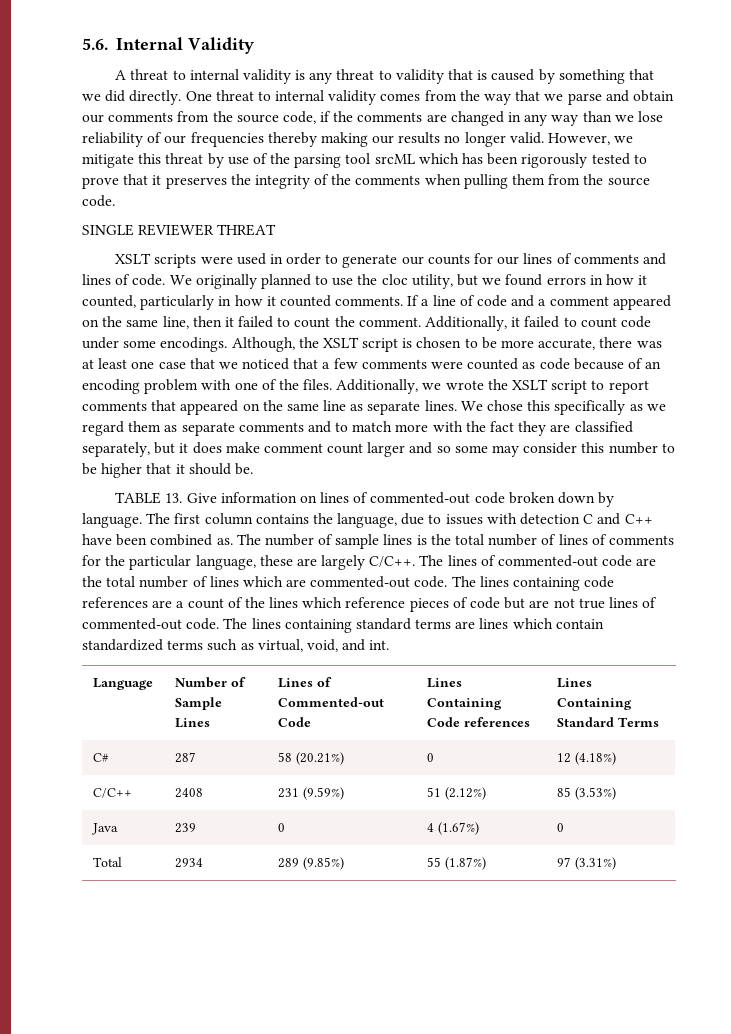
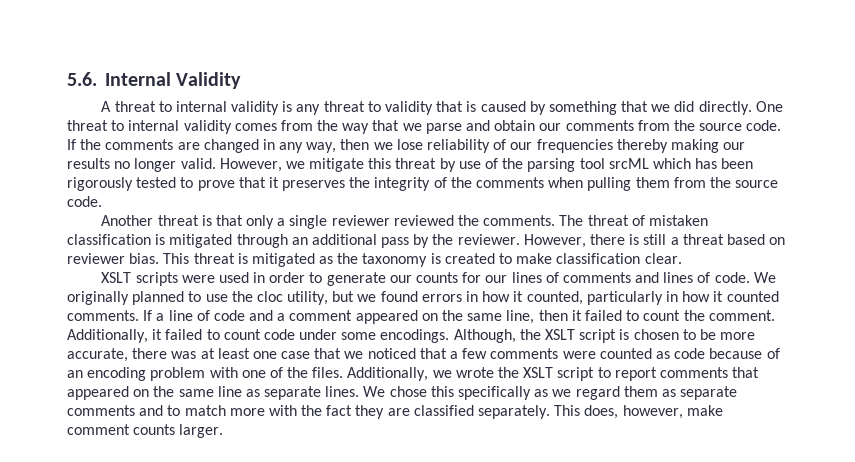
[282,111,332,124] code, if -> [746,120,782,131] [67,139,76,150] code. If
[551,111,612,126] way than -> [306,139,370,153] way, then
[82,224,277,236] SINGLE REVIEWER THREAT -> [101,215,708,229] [67,234,786,248] [67,253,682,267] Another threat is that only a single reviewer reviewed the comments. The threat of mistaken classification is mitigated through an additional pass by the reviewer. However, there is still a threat based on reviewer bias. This threat is mitigated as the taxonomy is created to make classification clear.
[82,442,675,457] [82,463,253,478] [115,492,615,507] [82,513,653,528] [82,534,674,549] [82,555,657,570] [82,576,615,591] [82,597,658,612] [82,618,604,633] [82,639,390,652] [92,678,153,690] [174,677,246,688] [174,697,222,710] [174,718,210,728] [277,677,332,688] [277,697,384,707] [277,717,311,727] [426,678,462,688] [426,698,502,710] [426,717,530,727] [556,678,592,688] [556,698,632,710] [556,717,659,727] [92,753,109,762] [174,752,196,763] [277,752,344,765] [426,753,434,762] [556,752,616,765] [92,788,132,798] [174,788,203,798] [277,787,344,800] [426,787,486,800] [556,787,616,800] [91,823,118,835] [174,823,196,833] [277,823,285,832] [426,822,479,835] [556,823,564,832] [92,857,122,867] [174,858,203,868] [277,857,344,870] [426,857,486,870] [556,857,616,870] separately, but it does make comment count larger and so some may consider this number to be higher that it should be. // TABLE 13. Give information on lines of commented-out code broken down by language. The first column contains the language, due to issues with detection C and C++ have been combined as. The number of sample lines is the total number of lines of comments for the particular language, these are largely C/C++. The lines of commented-out code are the total number of lines which are commented-out code. The lines containing code references are a count of the lines which reference pieces of code but are not true lines of commented-out code. The lines containing standard terms are lines which contain standardized terms such as virtual, void, and int. // Language | Number of Sample Lines | Lines of Commented-out Code | Lines Containing Code references | Lines Containing Standard Terms // C# | 287 | 58 (20.21%) | 0 | 12 (4.18%) // C/C++ | 2408 | 231 (9.59%) | 51 (2.12%) | 85 (3.53%) // Java | 239 | 0 | 4 (1.67%) | 0 // Total | 2934 | 289 (9.85%) | 55 (1.87%) | 97 (3.31%) -> [478,405,723,419] [67,424,224,438] separately. This does, however, make comment counts larger.

